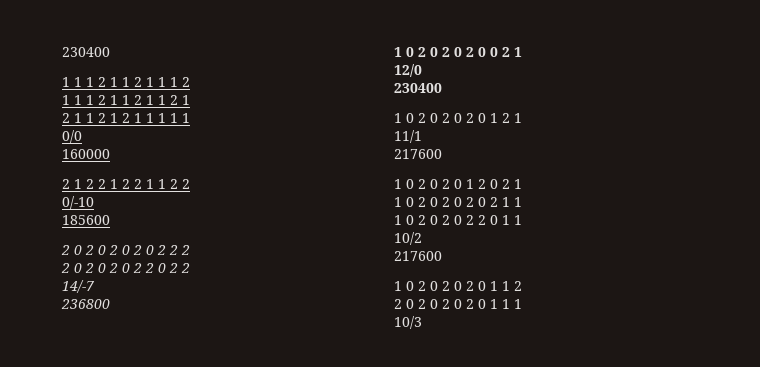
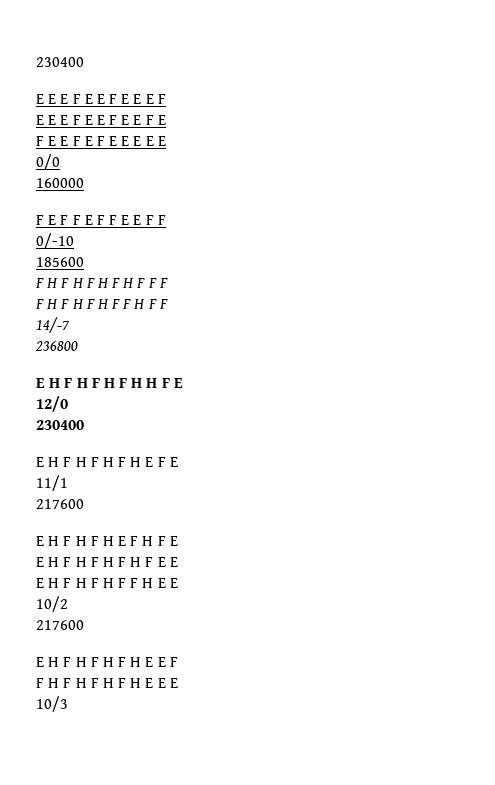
[62,47,110,57] [62,77,190,87] [62,95,190,105] [62,113,190,123] [62,130,82,143] [62,149,110,159] [62,179,190,189] [62,196,94,209] [62,215,110,225] [61,245,190,255] [61,263,190,273] [62,280,95,293] [61,299,110,309] [394,47,522,57] [394,64,422,77] [394,83,442,93] [394,113,522,123] [394,130,422,143] [394,149,442,159] [394,179,522,189] [394,197,522,207] [394,215,522,225] [394,232,422,245] [394,251,442,261] [394,281,522,291] [394,299,522,309] 230400 // 1 1 1 2 1 1 2 1 1 1 2 // 1 1 1 2 1 1 2 1 1 2 1 // 2 1 1 2 1 2 1 1 1 1 1 // 0/0 // 160000 // 2 1 2 2 1 2 2 1 1 2 2 // 0/-10 // 185600 // 2 0 2 0 2 0 2 0 2 2 2 // 2 0 2 0 2 0 2 2 0 2 2 // 14/-7 // 236800 // 1 0 2 0 2 0 2 0 0 2 1 // 12/0 // 230400 // 1 0 2 0 2 0 2 0 1 2 1 // 11/1 // 217600 // 1 0 2 0 2 0 1 2 0 2 1 // 1 0 2 0 2 0 2 0 2 1 1 // 1 0 2 0 2 0 2 2 0 1 1 // 10/2 // 217600 // 1 0 2 0 2 0 2 0 1 1 2 // 2 0 2 0 2 0 2 0 1 1 1 -> [36,57,84,67] [36,94,166,104] [36,115,166,125] [36,136,166,146] [36,154,60,170] [36,178,84,188] [36,215,166,225] [36,233,74,249] [36,257,84,267] [35,278,168,288] [35,299,168,309] [36,317,70,333] [35,341,78,351] [36,378,183,388] [36,396,68,412] [36,420,84,430] [36,457,178,467] [36,475,68,491] [36,499,84,509] [36,536,178,546] [36,557,178,567] [36,578,178,588] [36,596,68,612] [36,620,84,630] [36,657,178,667] [36,678,178,688] 230400 // E E E F E E F E E E F // E E E F E E F E E F E // F E E F E F E E E E E // 0/0 // 160000 // F E F F E F F E E F F // 0/-10 // 185600 // F H F H F H F H F F F // F H F H F H F F H F F // 14/-7 // 236800 // E H F H F H F H H F E // 12/0 // 230400 // E H F H F H F H E F E // 11/1 // 217600 // E H F H F H E F H F E // E H F H F H F H F E E // E H F H F H F F H E E // 10/2 // 217600 // E H F H F H F H E E F // F H F H F H F H E E E

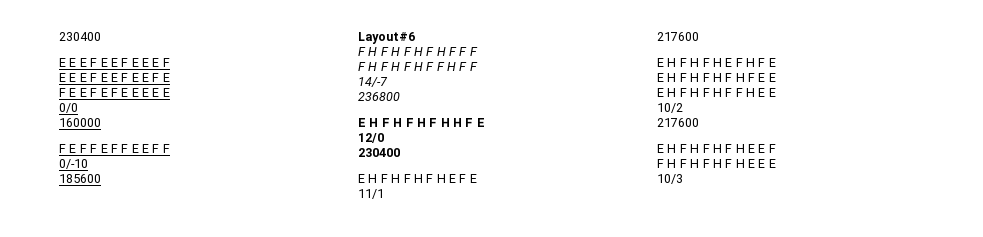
(84, 262) none -> [358,32,415,44] // Layout#6

